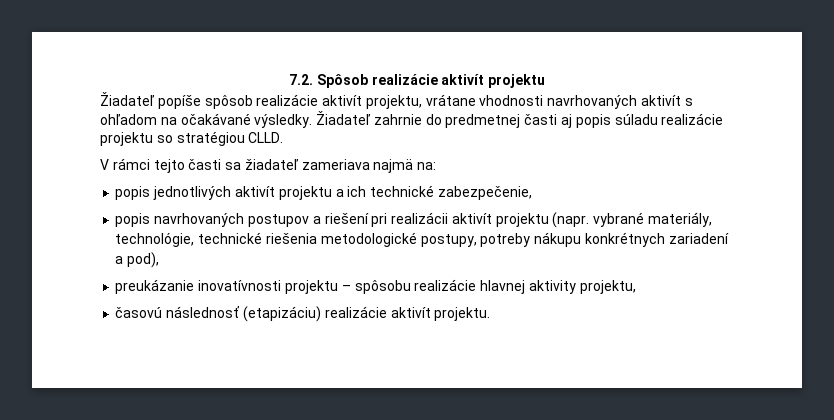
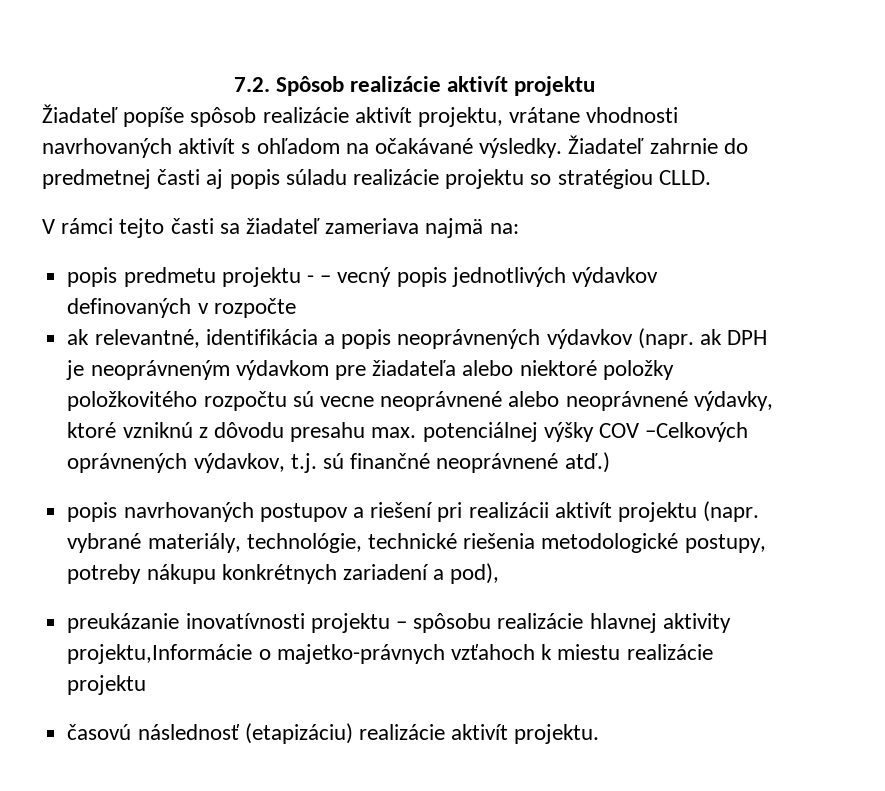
[153,185,532,200] jednotlivých aktivít projektu a ich technické zabezpečenie, -> [123,267,658,287] [67,298,296,318] [67,328,768,349] [66,360,674,380] [67,391,773,411] [67,422,749,442] [67,452,610,473] predmetu projektu - – vecný popis jednotlivých výdavkov definovaných v rozpočte // ak relevantné, identifikácia a popis neoprávnených výdavkov (napr. ak DPH je neoprávneným výdavkom pre žiadateľa alebo niektoré položky položkovitého rozpočtu sú vecne neoprávnené alebo neoprávnené výdavky, ktoré vzniknú z dôvodu presahu max. potenciálnej výšky COV –Celkových oprávnených výdavkov, t.j. sú finančné neoprávnené atď.)
[579,280,636,294] projektu, -> [67,644,713,664] [67,675,147,695] projektu,Informácie o majetko-právnych vzťahoch k miestu realizácie projektu

